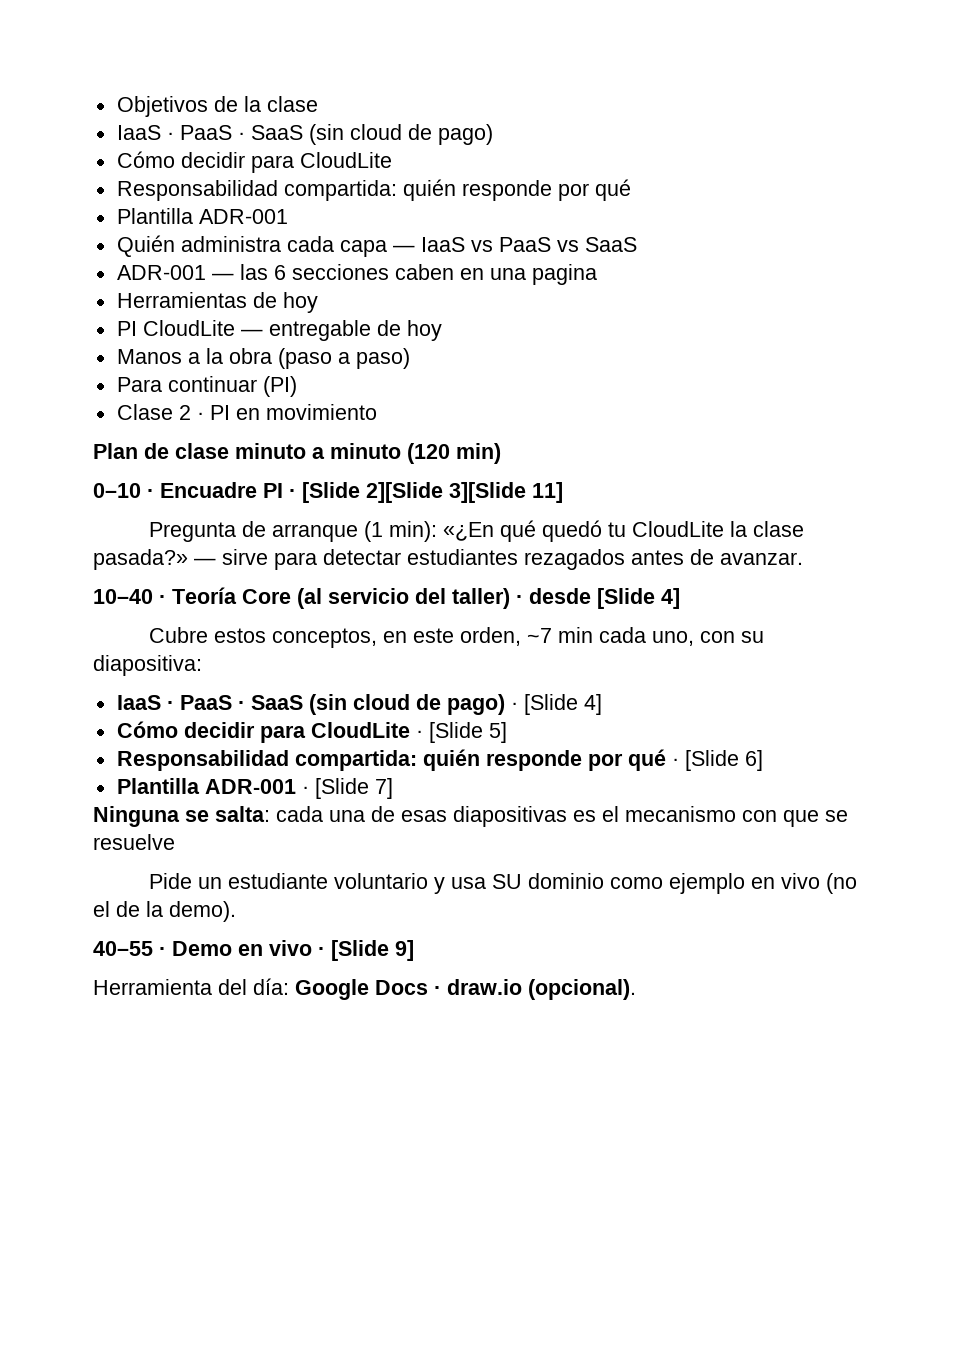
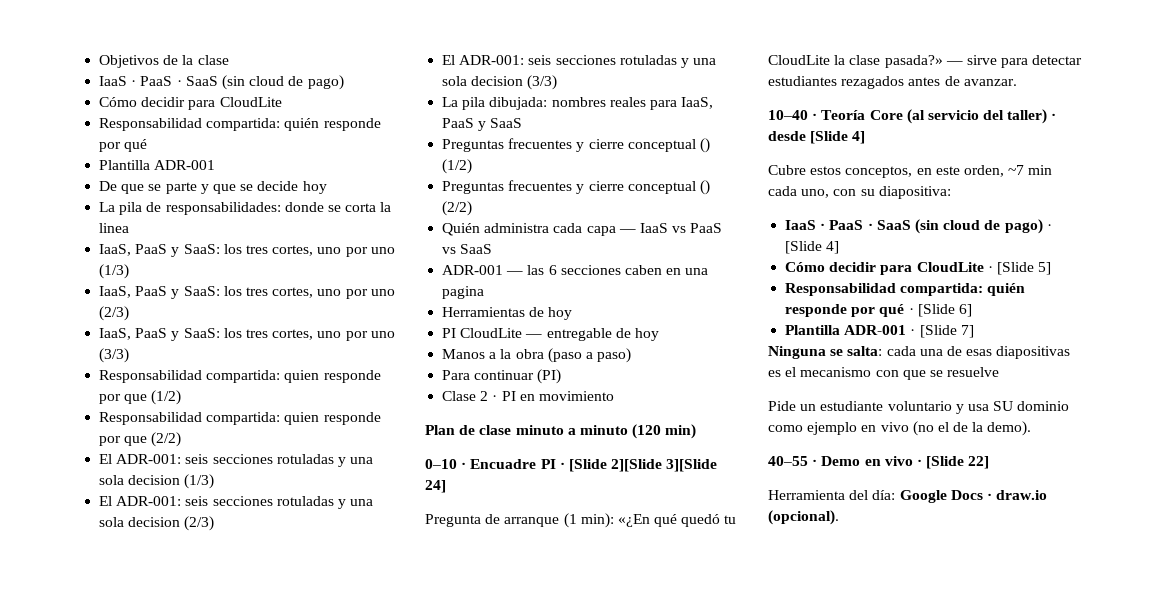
(288, 216) none -> [99,181,327,194] [99,202,392,215] [99,223,130,233] [99,244,395,257] [99,264,130,279] [99,286,395,299] [99,306,130,321] [99,328,395,341] [99,348,130,363] [99,370,381,383] [99,390,182,405] [99,412,381,425] [99,432,182,447] [99,454,374,467] [99,474,215,489] [99,496,374,509] [99,516,215,531] [442,55,717,68] [442,75,558,90] [442,97,714,110] [442,118,523,131] [442,138,710,153] [442,159,473,174] [442,180,710,195] [442,201,473,216] // De que se parte y que se decide hoy // La pila de responsabilidades: donde se corta la linea // IaaS, PaaS y SaaS: los tres cortes, uno por uno (1/3) // IaaS, PaaS y SaaS: los tres cortes, uno por uno (2/3) // IaaS, PaaS y SaaS: los tres cortes, uno por uno (3/3) // Responsabilidad compartida: quien responde por que (1/2) // Responsabilidad compartida: quien responde por que (2/2) // El ADR-001: seis secciones rotuladas y una sola decision (1/3) // El ADR-001: seis secciones rotuladas y una sola decision (2/3) // El ADR-001: seis secciones rotuladas y una sola decision (3/3) // La pila dibujada: nombres reales para IaaS, PaaS y SaaS // Preguntas frecuentes y cierre conceptual () (1/2) // Preguntas frecuentes y cierre conceptual () (2/2)
[532,482,563,503] 11] -> [425,480,446,493] 24]
[395,940,414,961] 9] -> [968,456,990,469] 22]

